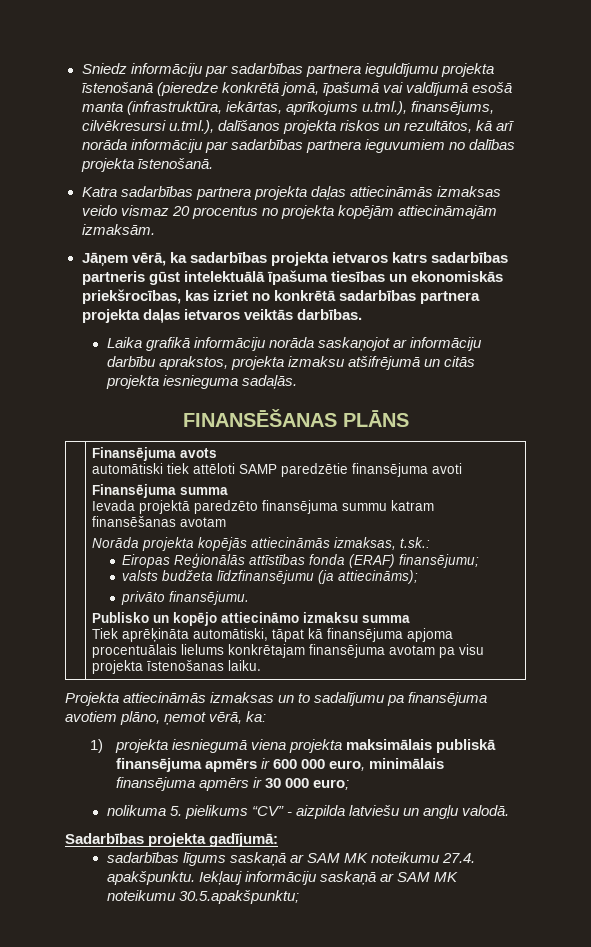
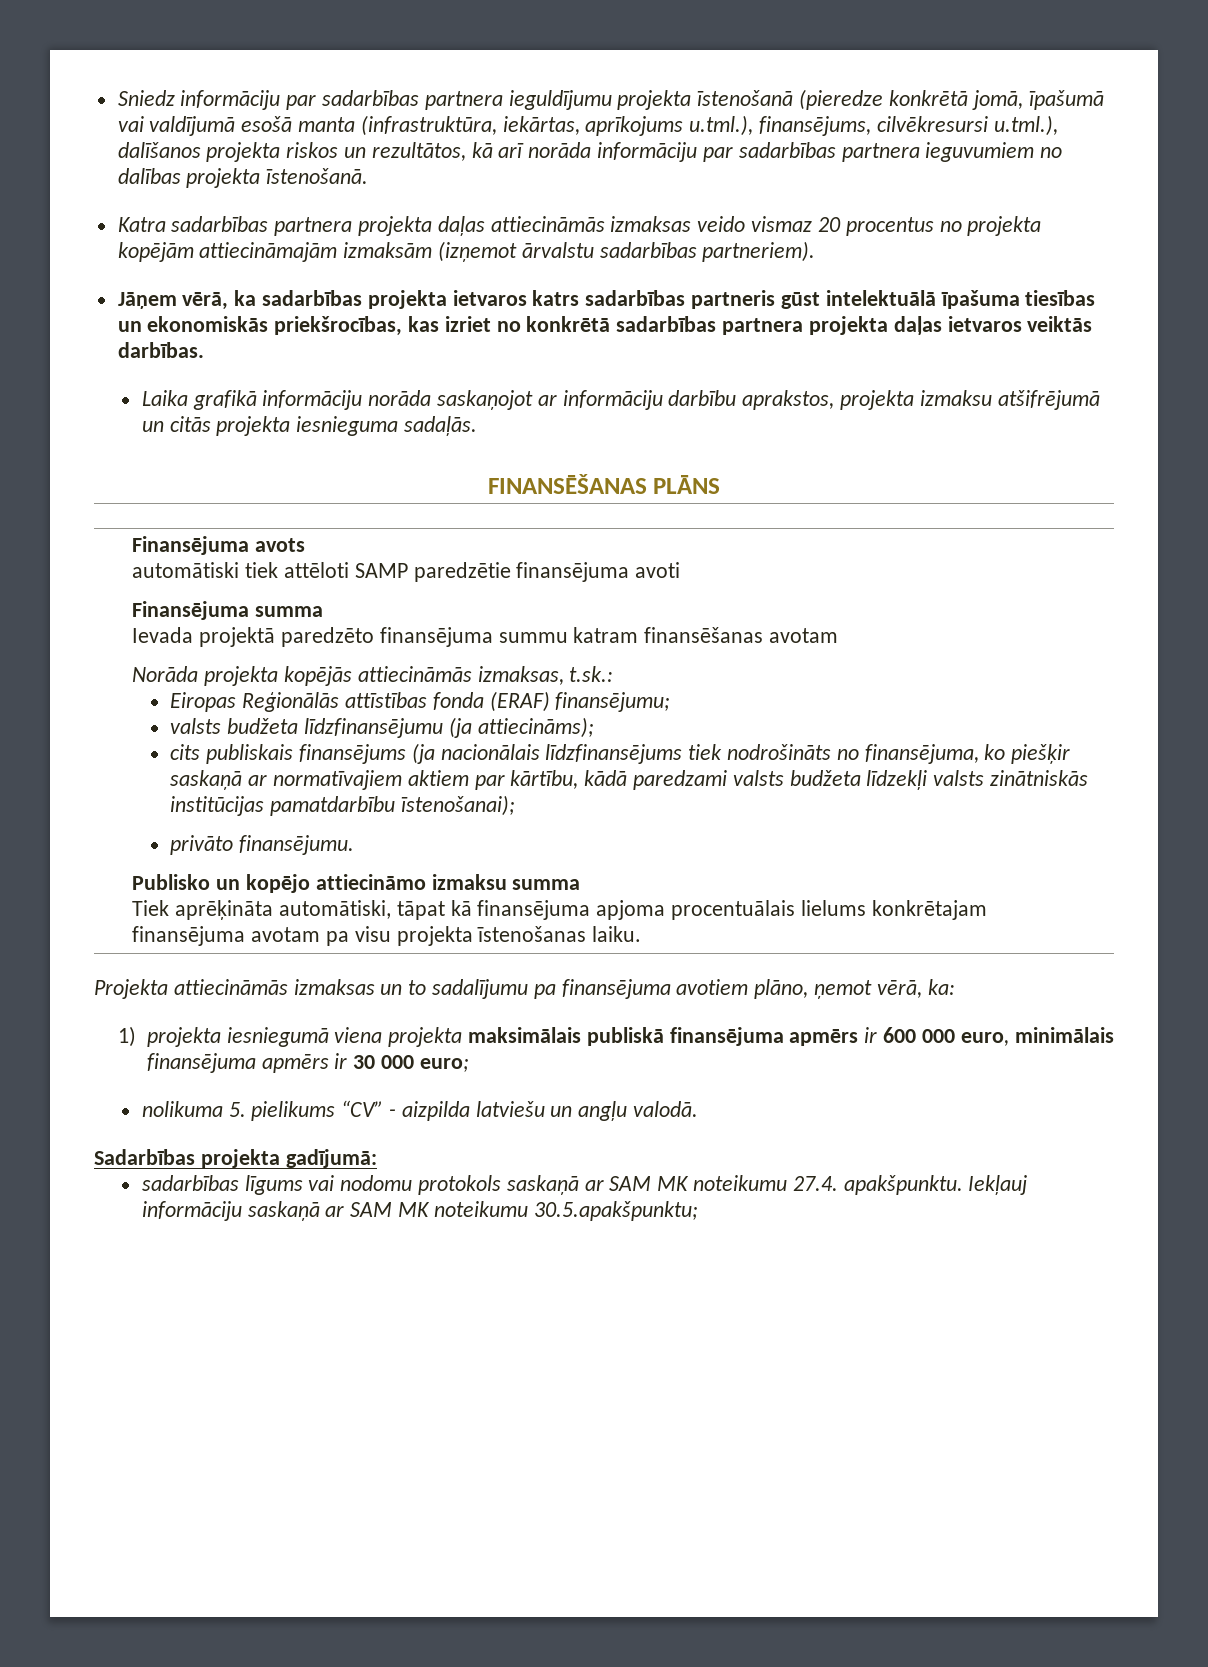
[81,224,155,235] izmaksām. -> [343,241,816,262] izmaksām (izņemot ārvalstu sadarbības partneriem).
(418, 577) none -> [170,743,1071,764] [170,770,1089,790] [170,795,516,816] // cits publiskais finansējums (ja nacionālais līdzfinansējums tiek nodrošināts no finansējuma, ko piešķir saskaņā ar normatīvajiem aktiem par kārtību, kādā paredzami valsts budžeta līdzekļi valsts zinātniskās institūcijas pamatdarbību īstenošanai);
(226, 859) none -> [308,1175,501,1195] vai nodomu protokols

